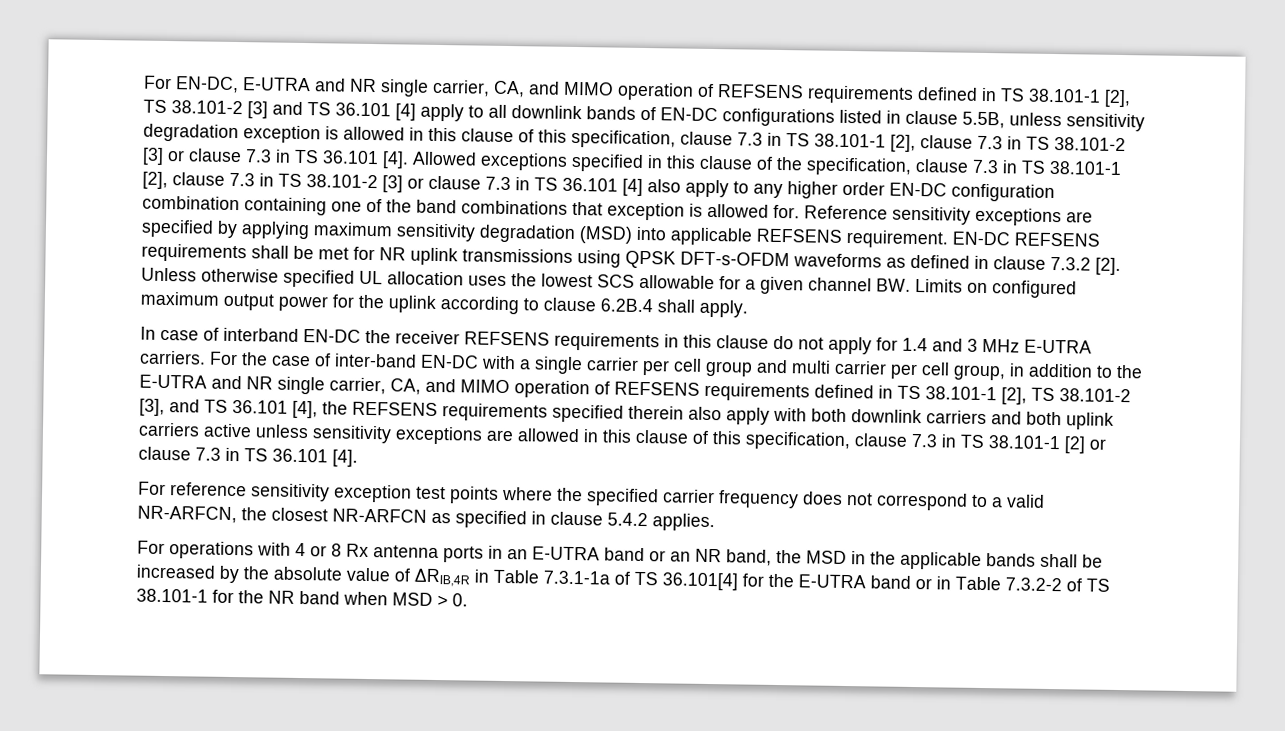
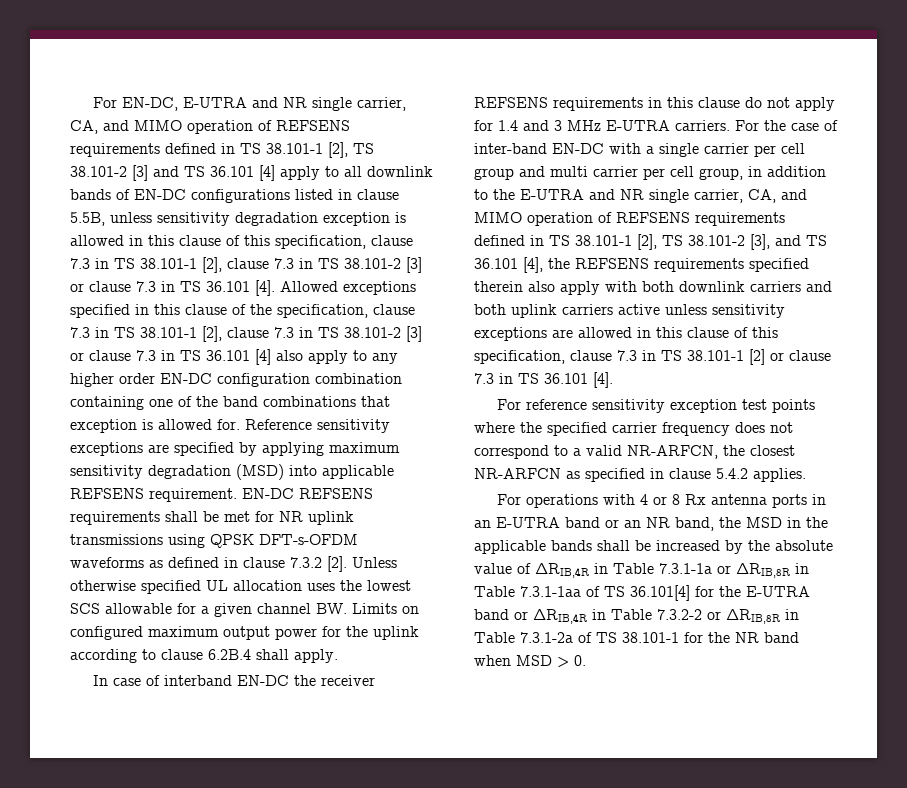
(610, 577) none -> [717,563,809,578] [474,586,581,597] or ΔRIB,8R in Table 7.3.1-1aa
(932, 584) none -> [533,609,587,624] ΔRIB,4R
(1062, 584) none -> [707,609,799,624] [474,632,573,643] or ΔRIB,8R in Table 7.3.1-2a

